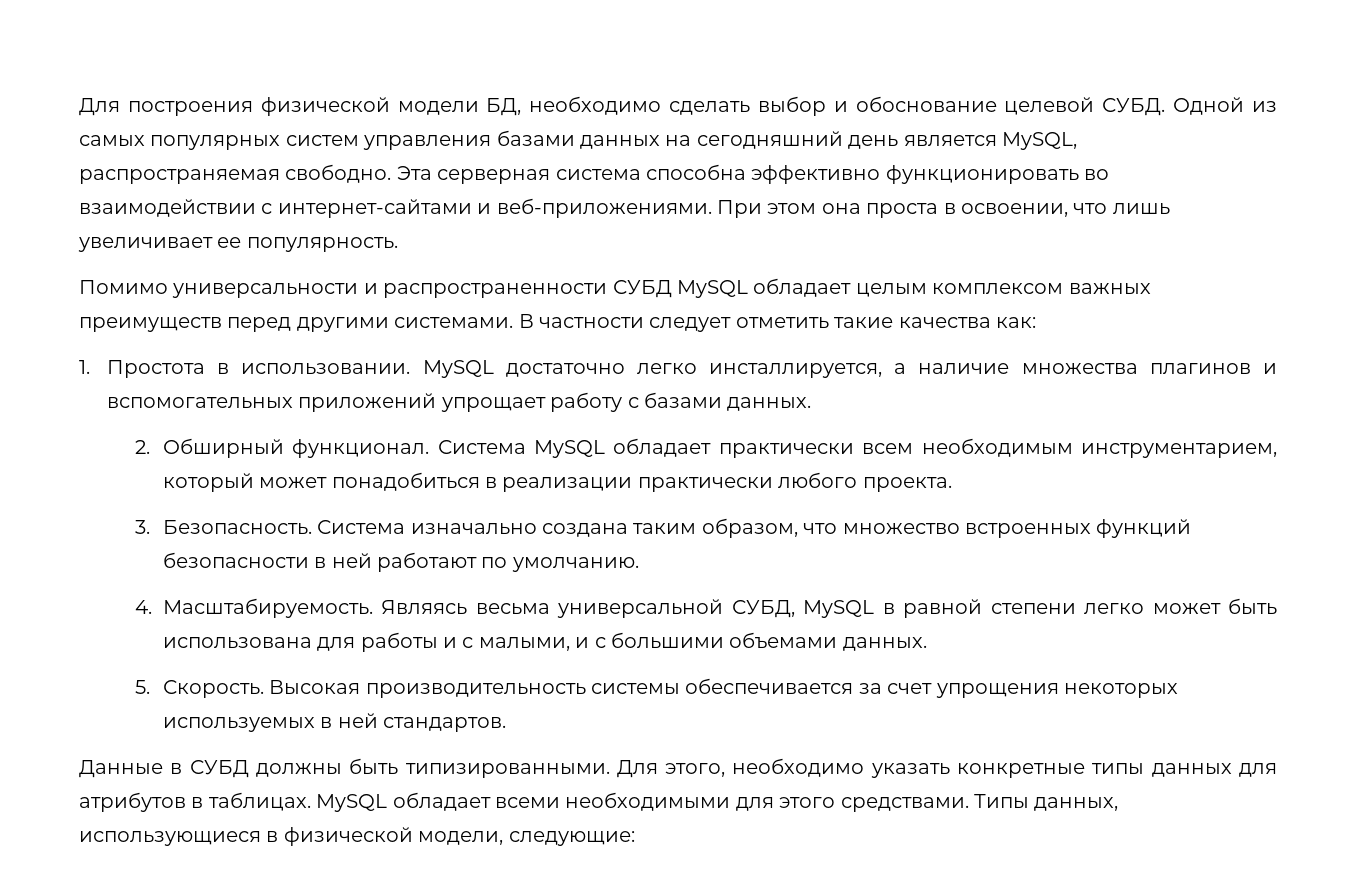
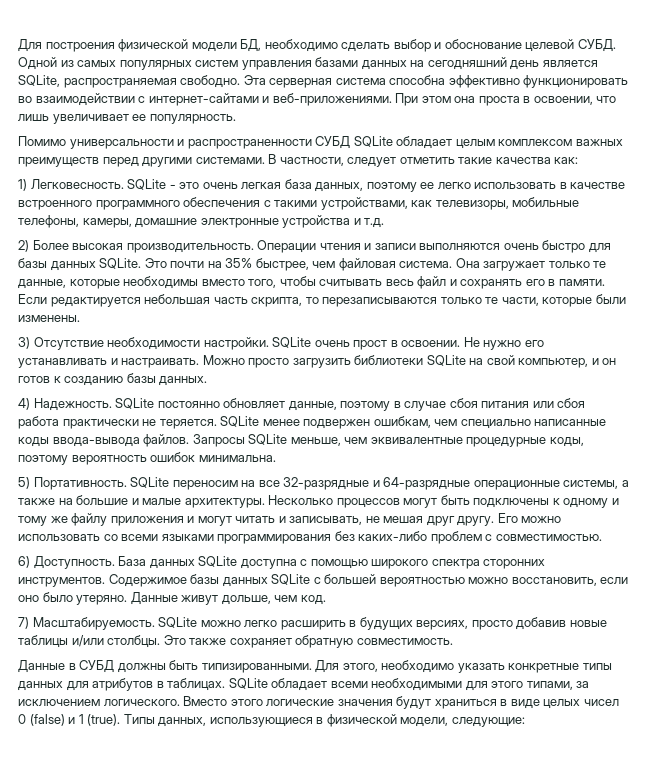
[1001,132,1077,150] MySQL, -> [18,75,60,87] SQLite,
[676,280,748,298] MySQL -> [353,136,393,147] SQLite
[539,317,644,328] частности -> [279,157,344,166] частности,
[79,360,1277,378] [106,392,812,412] [134,438,1277,458] [162,472,952,492] [134,518,1192,538] [162,552,639,572] [134,598,1277,618] [162,632,927,652] [134,678,1179,698] [162,713,507,732] 1. Простота в использовании. MySQL достаточно легко инсталлируется, а наличие множества плагинов и вспомогательных приложений упрощает работу с базами данных. // 2. Обширный функционал. Система MySQL обладает практически всем необходимым инструментарием, который может понадобиться в реализации практически любого проекта. // 3. Безопасность. Система изначально создана таким образом, что множество встроенных функций безопасности в ней работают по умолчанию. // 4. Масштабируемость. Являясь весьма универсальной СУБД, MySQL в равной степени легко может быть использована для работы и с малыми, и с большими объемами данных. // 5. Скорость. Высокая производительность системы обеспечивается за счет упрощения некоторых используемых в ней стандартов. -> [18,179,626,192] [18,197,580,210] [18,215,385,228] [18,240,611,253] [18,258,607,271] [18,276,605,289] [18,294,626,307] [18,315,80,322] [18,337,544,350] [18,355,617,368] [18,373,208,386] [18,398,586,411] [18,416,607,429] [18,434,584,447] [18,452,276,465] [18,477,629,490] [18,495,619,508] [18,513,562,526] [18,531,602,544] [18,556,546,569] [18,574,629,587] [18,592,326,605] [18,617,607,630] [18,635,453,648] 1) Легковесность. SQLite - это очень легкая база данных, поэтому ее легко использовать в качестве встроенного программного обеспечения с такими устройствами, как телевизоры, мобильные телефоны, камеры, домашние электронные устройства и т.д. // 2) Более высокая производительность. Операции чтения и записи выполняются очень быстро для базы данных SQLite. Это почти на 35% быстрее, чем файловая система. Она загружает только те данные, которые необходимы вместо того, чтобы считывать весь файл и сохранять его в памяти. Если редактируется небольшая часть скрипта, то перезаписываются только те части, которые были изменены. // 3) Отсутствие необходимости настройки. SQLite очень прост в освоении. Не нужно его устанавливать и настраивать. Можно просто загрузить библиотеки SQLite на свой компьютер, и он готов к созданию базы данных. // 4) Надежность. SQLite постоянно обновляет данные, поэтому в случае сбоя питания или сбоя работа практически не теряется. SQLite менее подвержен ошибкам, чем специально написанные коды ввода-вывода файлов. Запросы SQLite меньше, чем эквивалентные процедурные коды, поэтому вероятность ошибок минимальна. // 5) Портативность. SQLite переносим на все 32-разрядные и 64-разрядные операционные системы, а также на большие и малые архитектуры. Несколько процессов могут быть подключены к одному и тому же файлу приложения и могут читать и записывать, не мешая друг другу. Его можно использовать со всеми языками программирования без каких-либо проблем с совместимостью. // 6) Доступность. База данных SQLite доступна с помощью широкого спектра сторонних инструментов. Содержимое базы данных SQLite с большей вероятностью можно восстановить, если оно было утеряно. Данные живут дольше, чем код. // 7) Масштабируемость. SQLite можно легко расширить в будущих версиях, просто добавив новые таблицы и/или столбцы. Это также сохраняет обратную совместимость.
[316,794,388,812] MySQL -> [228,678,268,689] SQLite
[840,797,969,812] средствами. -> [526,681,590,690] [18,696,619,709] [18,714,121,726] типами, за исключением логического. Вместо этого логические значения будут храниться в виде целых чисел 0 (false) и 1 (true).

